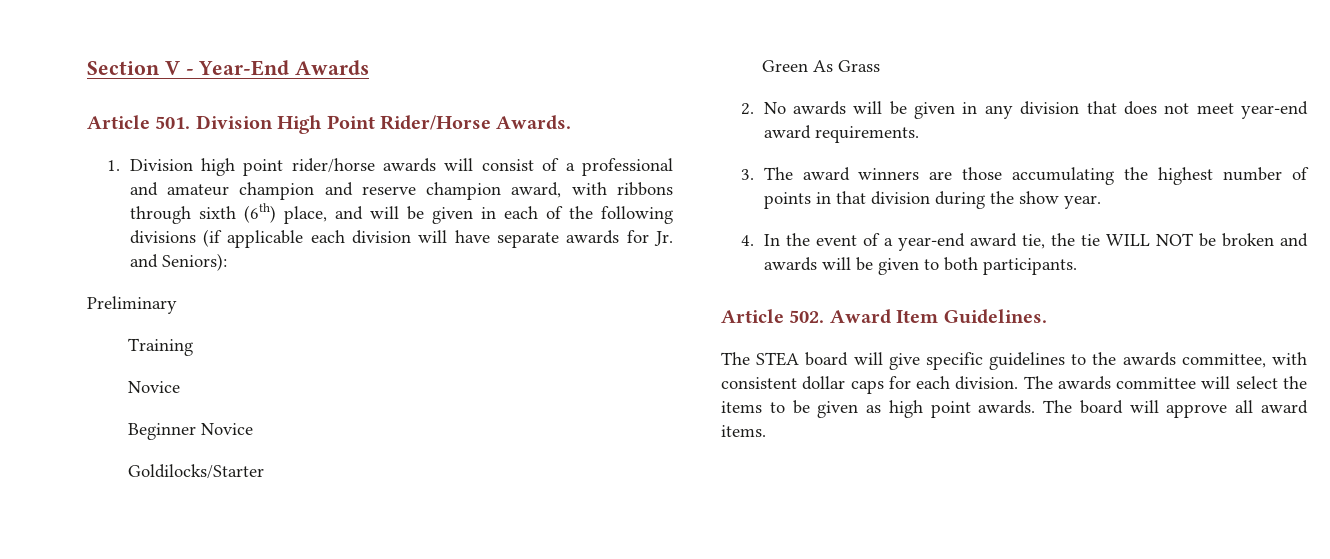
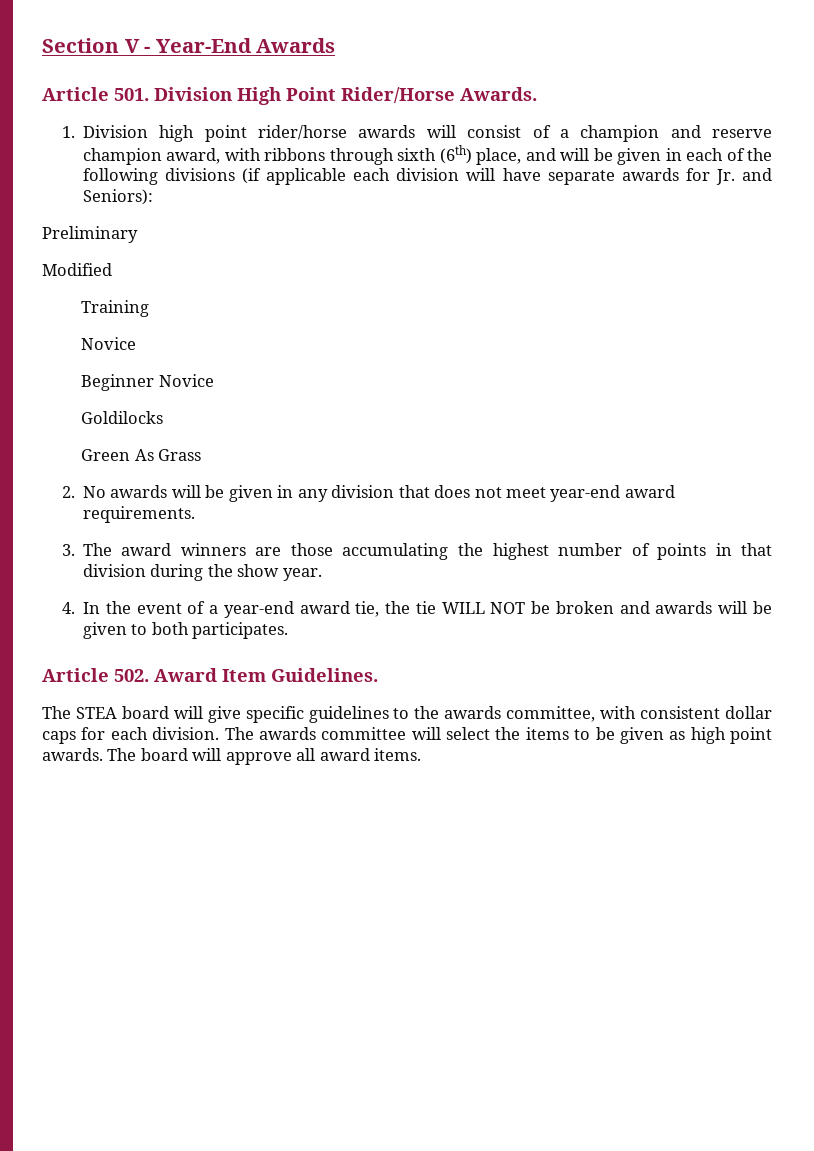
[582,158,673,176] [129,182,229,196] professional and amateur -> (569, 133) none
(177, 305) none -> [42,263,112,276] // Modified
[127,464,264,479] Goldilocks/Starter -> [81,411,164,424] Goldilocks
[982,258,1077,275] participants. -> [192,622,289,639] participates.

